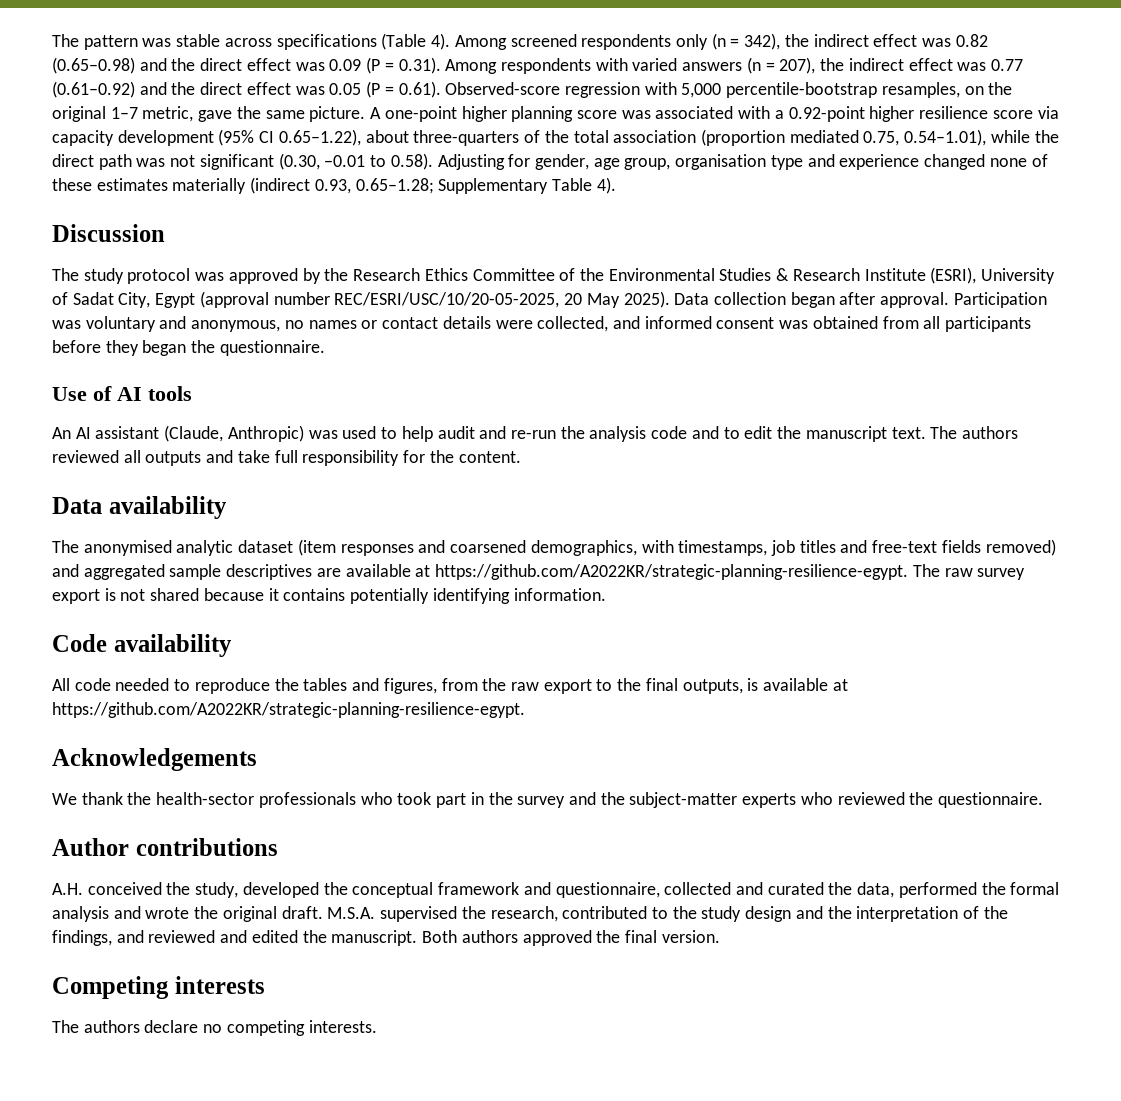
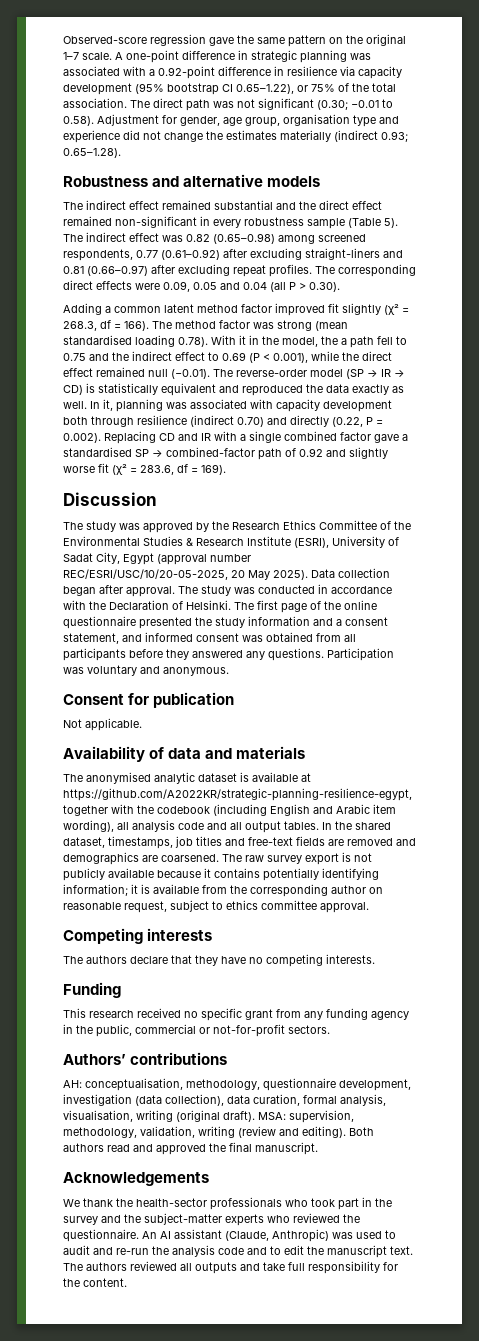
[52,33,988,50] [52,57,1023,74] [52,81,1013,98] [52,106,617,122] The pattern was stable across specifications (Table 4). Among screened respondents only (n = 342), the indirect effect was 0.82 (0.65–0.98) and the direct effect was 0.09 (P = 0.31). Among respondents with varied answers (n = 207), the indirect effect was 0.77 (0.61–0.92) and the direct effect was 0.05 (P = 0.61). Observed-score regression with 5,000 percentile-bootstrap resamples, on the original 1–7 metric, gave the same picture. A one-point higher planning score -> [63,34,406,47] [63,50,347,63] Observed-score regression gave the same pattern on the original 1–7 scale. A one-point difference in strategic planning
[869,106,1033,122] higher resilience score -> [218,66,337,76] difference in resilience
(255, 137) none -> [167,83,219,95] bootstrap
[365,130,520,146] about three-quarters -> [297,84,335,92] or 75%
[613,129,1059,146] association (proportion mediated 0.75, 0.54–1.01), while the -> [63,98,150,108] association. The
[278,153,320,170] (0.30, -> [317,100,348,110] (0.30;
[437,154,505,170] Adjusting -> [97,114,159,126] Adjustment
[924,154,1048,170] [52,177,616,194] changed none of these estimates materially (indirect 0.93, 0.65–1.28; Supplementary Table 4). -> [123,130,408,142] [63,148,121,158] [63,174,321,187] [63,200,382,210] [63,216,398,229] [63,232,366,244] [63,248,403,261] [63,264,416,277] [63,280,340,292] [63,303,409,316] [63,320,348,331] [63,335,407,348] [63,351,392,363] [63,367,405,379] [63,383,404,396] [63,399,392,412] [63,415,383,427] [63,431,408,444] [63,447,388,460] [63,463,226,475] did not change the estimates materially (indirect 0.93; 0.65–1.28). // Robustness and alternative models // The indirect effect remained substantial and the direct effect remained non-significant in every robustness sample (Table 5). The indirect effect was 0.82 (0.65–0.98) among screened respondents, 0.77 (0.61–0.92) after excluding straight-liners and 0.81 (0.66–0.97) after excluding repeat profiles. The corresponding direct effects were 0.09, 0.05 and 0.04 (all P > 0.30). // Adding a common latent method factor improved fit slightly (χ² = 268.3, df = 166). The method factor was strong (mean standardised loading 0.78). With it in the model, the a path fell to 0.75 and the indirect effect to 0.69 (P < 0.001), while the direct effect remained null (−0.01). The reverse-order model (SP → IR → CD) is statistically equivalent and reproduced the data exactly as well. In it, planning was associated with capacity development both through resilience (indirect 0.70) and directly (0.22, P = 0.002). Replacing CD and IR with a single combined factor gave a standardised SP → combined-factor path of 0.92 and slightly worse fit (χ² = 283.6, df = 169).
[127,268,191,284] protocol -> (116, 526) none
[953,292,1047,308] [52,316,609,332] Participation was voluntary and anonymous, no names or contact details were collected, -> [178,584,392,596] [63,600,377,613] [63,616,388,629] [63,633,119,644] The study was conducted in accordance with the Declaration of Helsinki. The first page of the online questionnaire presented the study information and a consent statement,
[142,340,325,356] [52,386,192,401] began the questionnaire. // Use of AI tools // -> [192,648,394,661] [63,665,229,676] [63,692,235,708] [63,718,142,731] [63,746,306,762] [63,772,311,784] [63,788,412,801] [63,804,396,816] [63,820,391,833] [63,836,416,849] [63,852,372,865] [63,868,379,881] [63,884,383,897] [63,900,369,913] [63,928,213,944] [63,954,375,967] [63,982,121,998] [63,1008,409,1021] [63,1024,330,1037] [63,1052,228,1065] [63,1078,411,1091] [63,1094,386,1106] [63,1110,354,1123] [63,1126,374,1138] [63,1142,318,1155] [63,1172,209,1186] [63,1197,392,1210] [63,1213,360,1226] [63,1229,139,1242] answered any questions. Participation was voluntary and anonymous. // Consent for publication // Not applicable. // Availability of data and materials // The anonymised analytic dataset is available at https://github.com/A2022KR/strategic-planning-resilience-egypt, together with the codebook (including English and Arabic item wording), all analysis code and all output tables. In the shared dataset, timestamps, job titles and free-text fields are removed and demographics are coarsened. The raw survey export is not publicly available because it contains potentially identifying information; it is available from the corresponding author on reasonable request, subject to ethics committee approval. // Competing interests // The authors declare that they have no competing interests. // Funding // This research received no specific grant from any funding agency in the public, commercial or not-for-profit sectors. // Authors’ contributions // AH: conceptualisation, methodology, questionnaire development, investigation (data collection), data curation, formal analysis, visualisation, writing (original draft). MSA: supervision, methodology, validation, writing (review and editing). Both authors read and approved the final manuscript. // Acknowledgements // We thank the health-sector professionals who took part in the survey and the subject-matter experts who reviewed the questionnaire.
[401,426,433,442] help -> (396, 1234) none
[52,496,227,519] [52,539,1056,556] [52,564,1026,580] [52,588,606,604] [52,634,232,657] [52,678,848,694] [52,702,525,718] [52,748,257,771] [52,792,1044,808] [52,838,278,856] [52,882,1060,898] [52,906,1008,922] [52,930,720,946] [52,976,265,999] [52,1020,377,1036] // Data availability // The anonymised analytic dataset (item responses and coarsened demographics, with timestamps, job titles and free-text fields removed) and aggregated sample descriptives are available at https://github.com/A2022KR/strategic-planning-resilience-egypt. The raw survey export is not shared because it contains potentially identifying information. // Code availability // All code needed to reproduce the tables and figures, from the raw export to the final outputs, is available at https://github.com/A2022KR/strategic-planning-resilience-egypt. // Acknowledgements // We thank the health-sector professionals who took part in the survey and the subject-matter experts who reviewed the questionnaire. // Author contributions // A.H. conceived the study, developed the conceptual framework and questionnaire, collected and curated the data, performed the formal analysis and wrote the original draft. M.S.A. supervised the research, contributed to the study design and the interpretation of the findings, and reviewed and edited the manuscript. Both authors approved the final version. // Competing interests // The authors declare no competing interests. -> (127, 1282) none

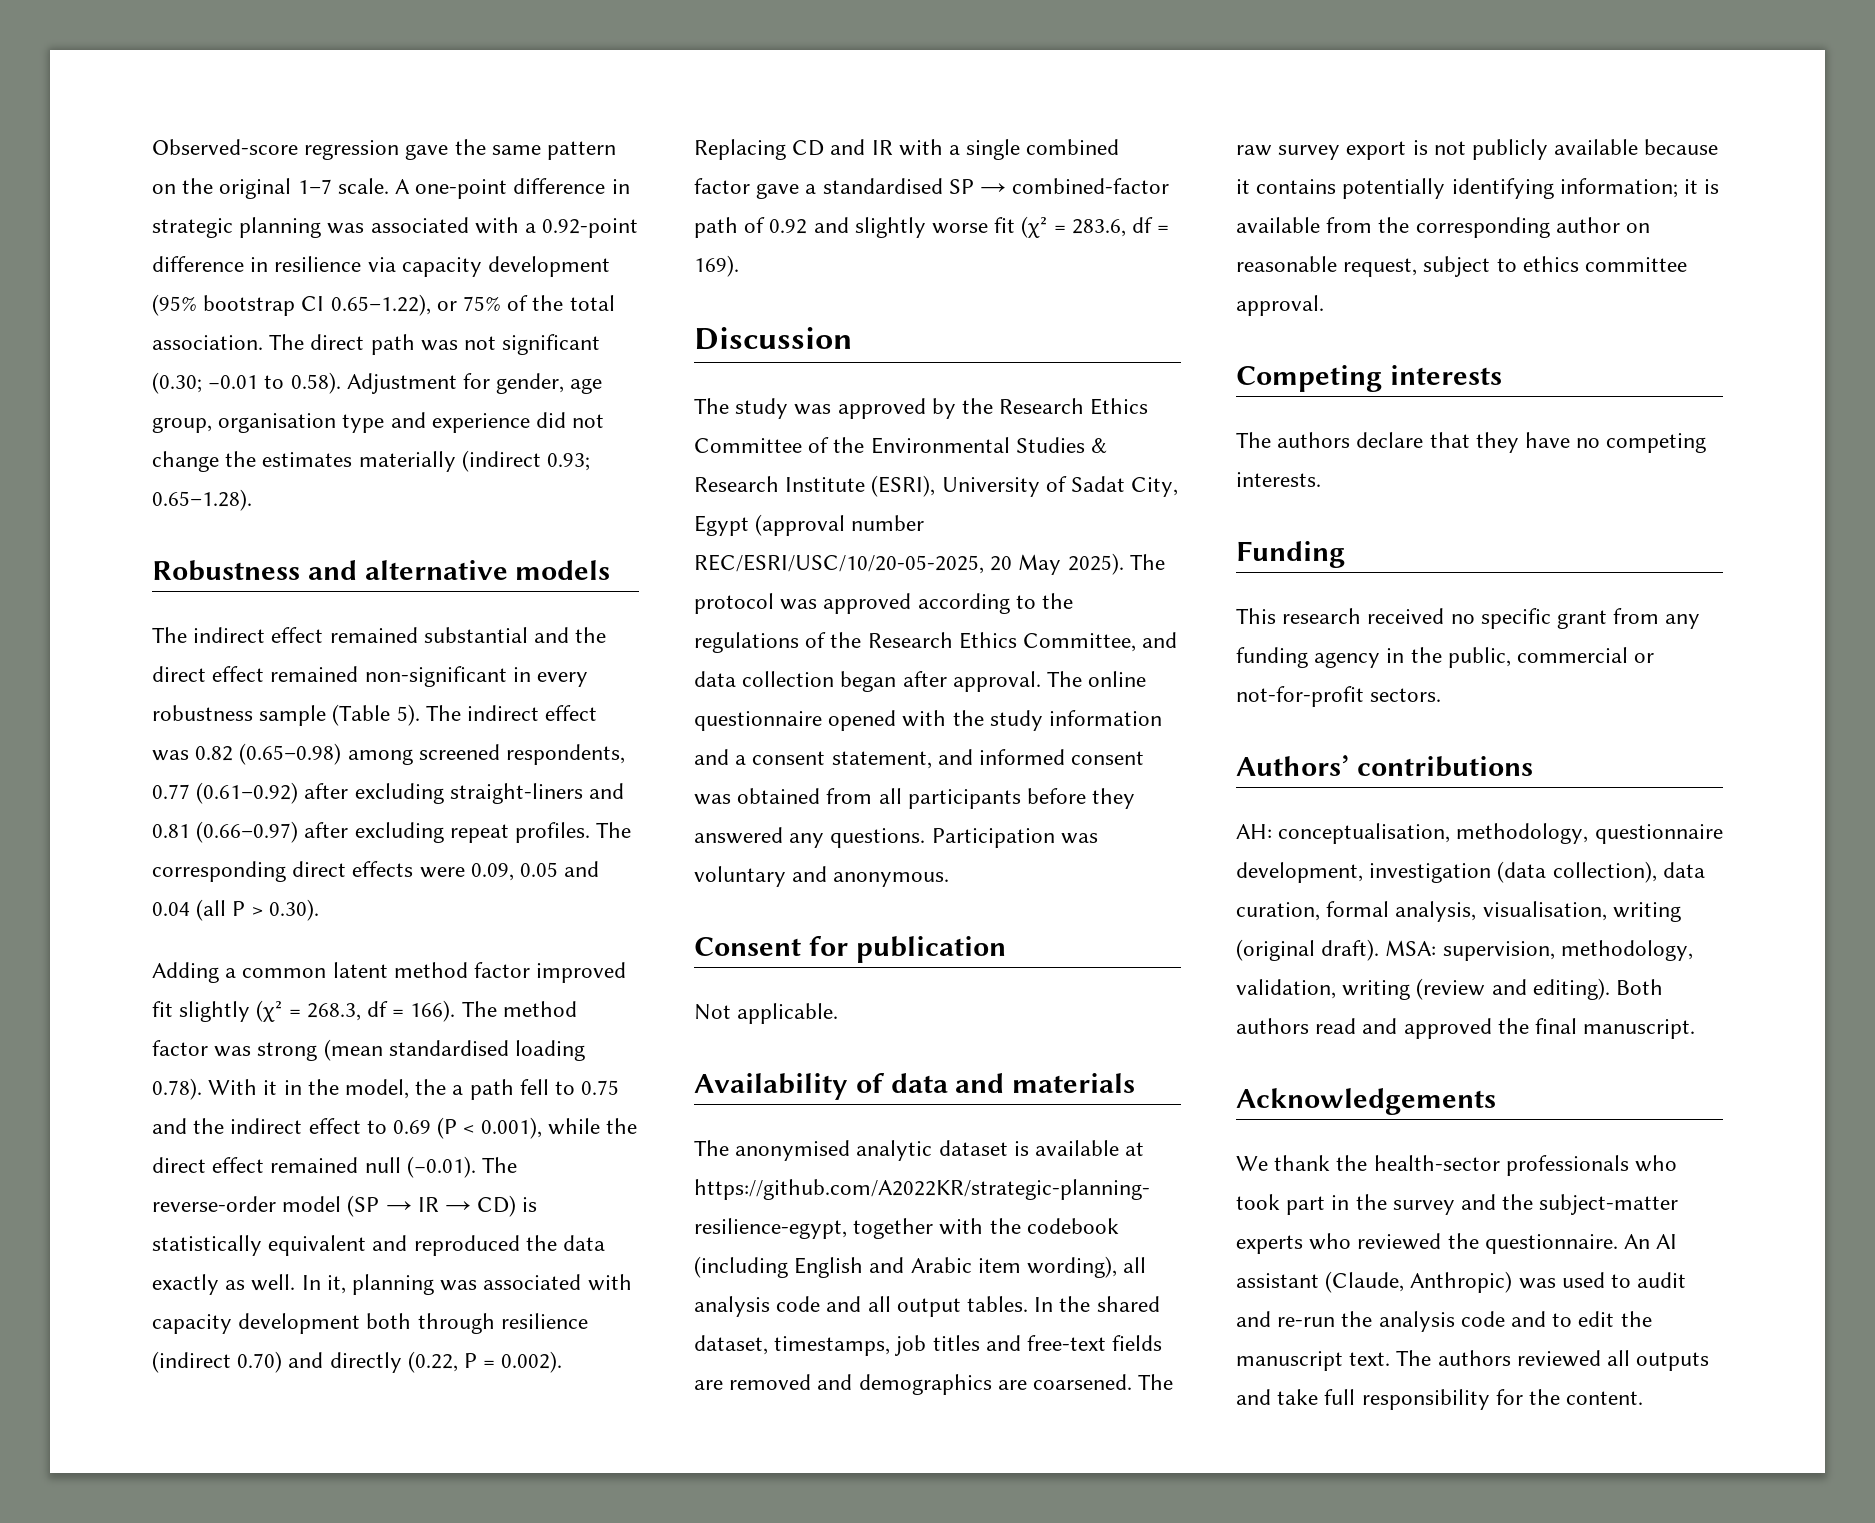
[311,569,335,578] Data -> [1129,554,1165,570] [694,593,1074,614] [694,632,1178,653] [694,671,736,687] The protocol was approved according to the regulations of the Research Ethics Committee, and data
[201,584,392,596] [63,600,377,613] [63,616,192,629] study was conducted in accordance with the Declaration of Helsinki. The first page of the online questionnaire presented -> [1088,671,1147,687] [694,710,947,731] online questionnaire opened with

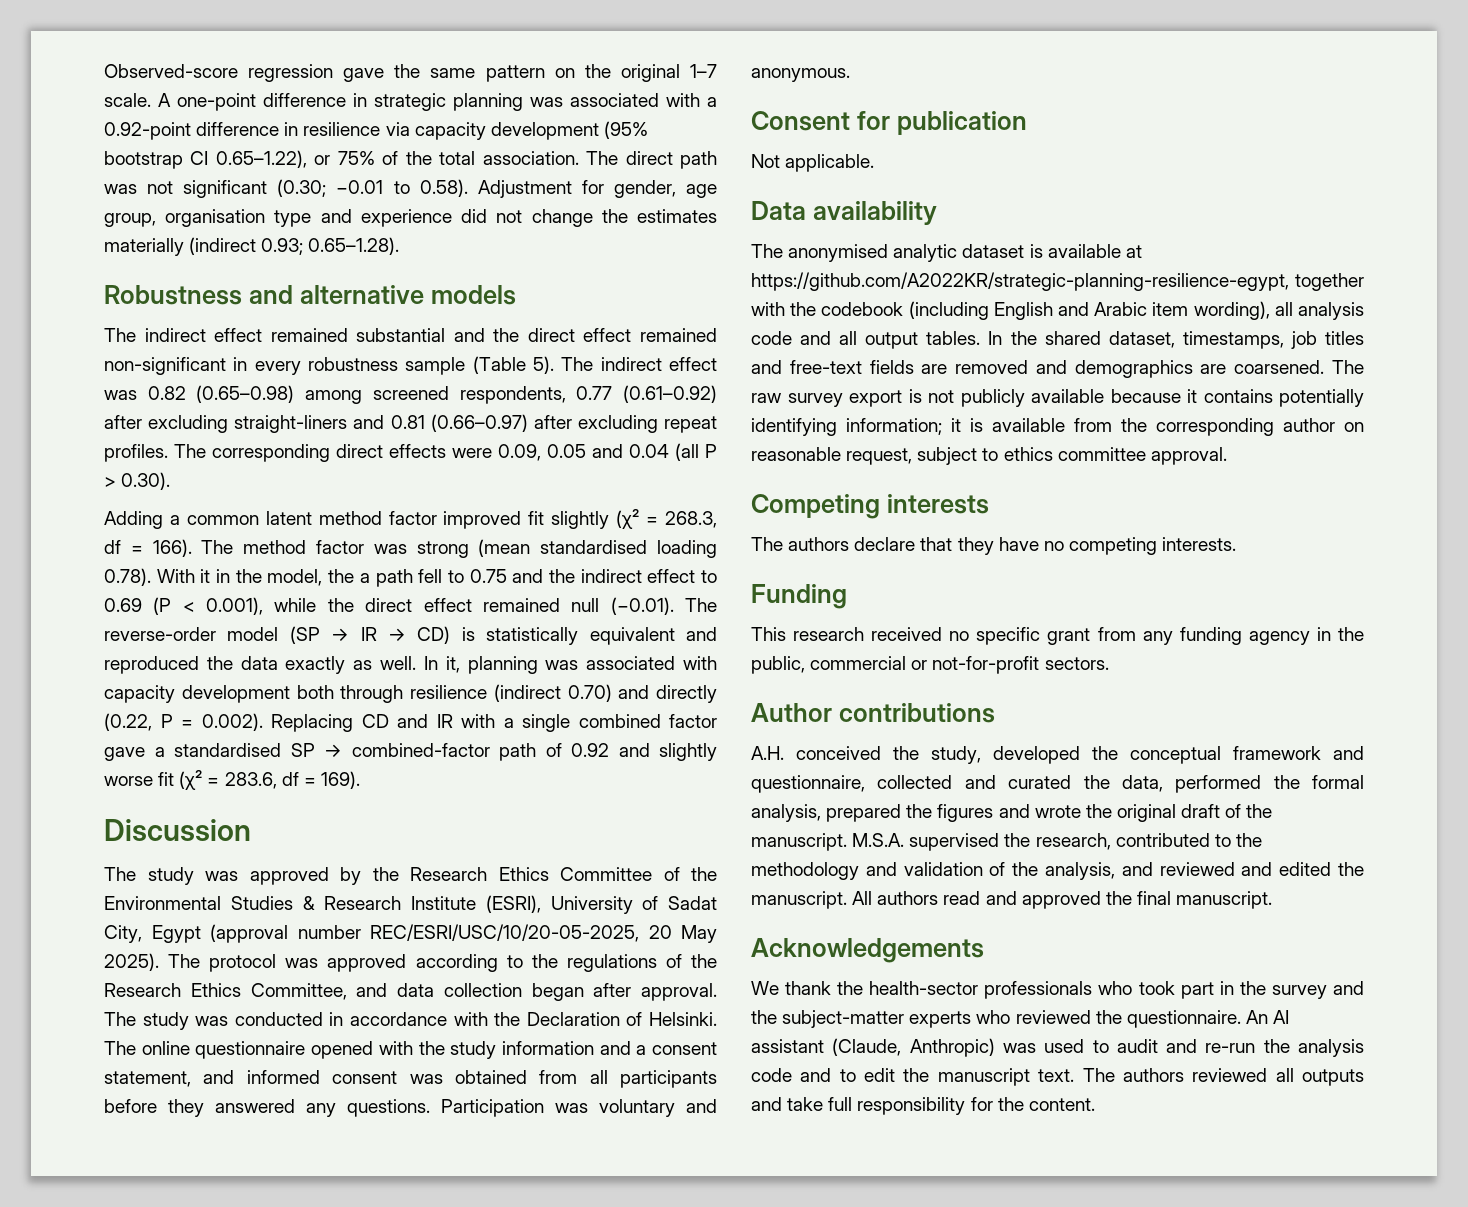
(1083, 679) none -> [142,1012,718,1030] [104,1041,136,1055] study was conducted in accordance with the Declaration of Helsinki. The
[694,1073,1136,1100] Availability of data and materials -> [751,201,937,225] Data availability
[1236,755,1349,776] Authors’ -> [751,703,832,722] Author
[1236,823,1723,844] [1236,861,1705,883] [1236,901,1681,922] [1236,939,1693,961] [1236,978,1664,1000] AH: conceptualisation, methodology, questionnaire development, investigation (data collection), data curation, formal analysis, visualisation, writing (original draft). MSA: supervision, methodology, validation, writing (review and editing). Both -> [751,746,1364,764] [751,775,1364,793] [751,804,1273,822] [751,833,1262,851] [751,862,1364,880] [751,891,873,909] A.H. conceived the study, developed the conceptual framework and questionnaire, collected and curated the data, performed the formal analysis, prepared the figures and wrote the original draft of the manuscript. M.S.A. supervised the research, contributed to the methodology and validation of the analysis, and reviewed and edited the manuscript. All

